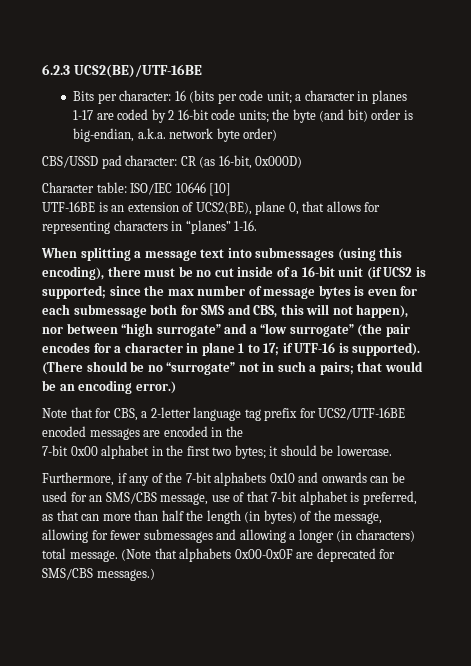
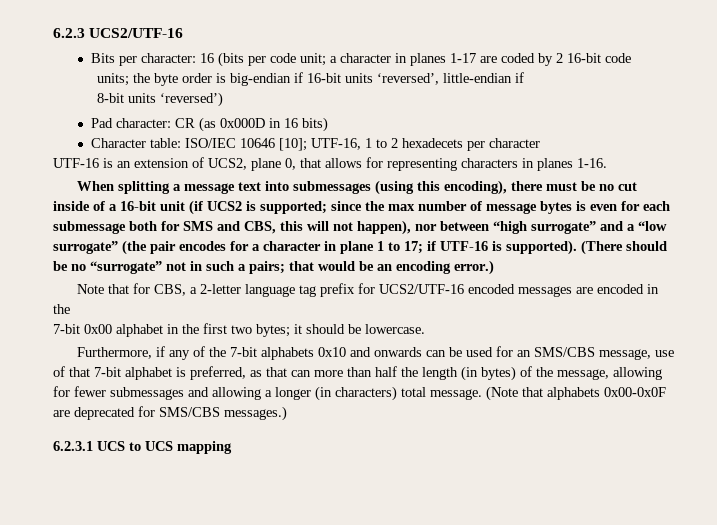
[73,64,202,78] UCS2(BE)/UTF-16BE -> [89,28,184,38] UCS2/UTF-16
(236, 114) none -> (632, 58) //
[319,109,413,122] [73,128,278,142] [42,155,303,169] [42,182,232,196] [42,201,95,212] (and bit) order is big-endian, a.k.a. network byte order) // CBS/USSD pad character: CR (as 16-bit, 0x000D) // Character table: ISO/IEC 10646 [10] // UTF-16BE -> [182,72,525,86] [97,92,224,107] [91,117,329,132] [91,138,541,151] [53,158,99,168] order is big-endian if 16-bit units ‘reversed’, little-endian if // 8-bit units ‘reversed’) // Pad character: CR (as 0x000D in 16 bits) // Character table: ISO/IEC 10646 [10]; UTF-16, 1 to 2 hexadecets per character // UTF-16
[195,202,252,215] UCS2(BE), -> [208,158,247,170] UCS2,
[185,220,231,234] “planes” -> [537,158,573,171] planes
[318,407,406,420] UCS2/UTF-16BE -> [378,284,464,294] UCS2/UTF-16
(155, 574) none -> [53,441,232,454] // 6.2.3.1 UCS to UCS mapping

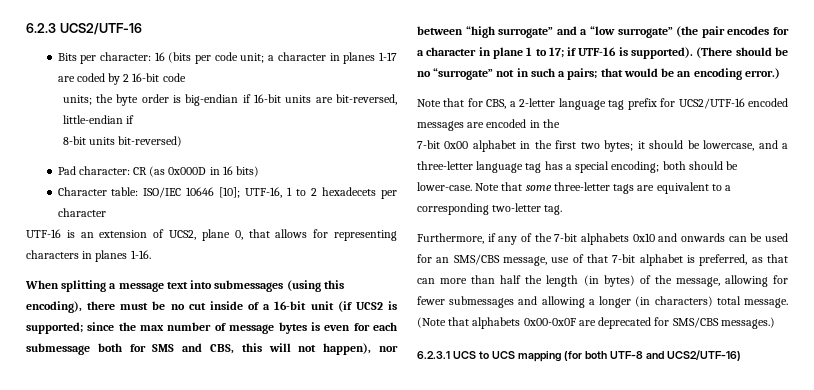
[377,73,440,85] ‘reversed’, -> [315,94,398,105] are bit-reversed,
[160,92,224,107] ‘reversed’) -> [118,136,183,147] bit-reversed)
[365,324,425,334] lowercase. -> [703,140,788,151] [417,161,739,173] [417,182,732,194] [417,203,563,215] lowercase, and a three-letter language tag has a special encoding; both should be lower-case. Note that some three-letter tags are equivalent to a corresponding two-letter tag.
(232, 447) none -> [563,350,741,361] (for both UTF-8 and UCS2/UTF-16)

